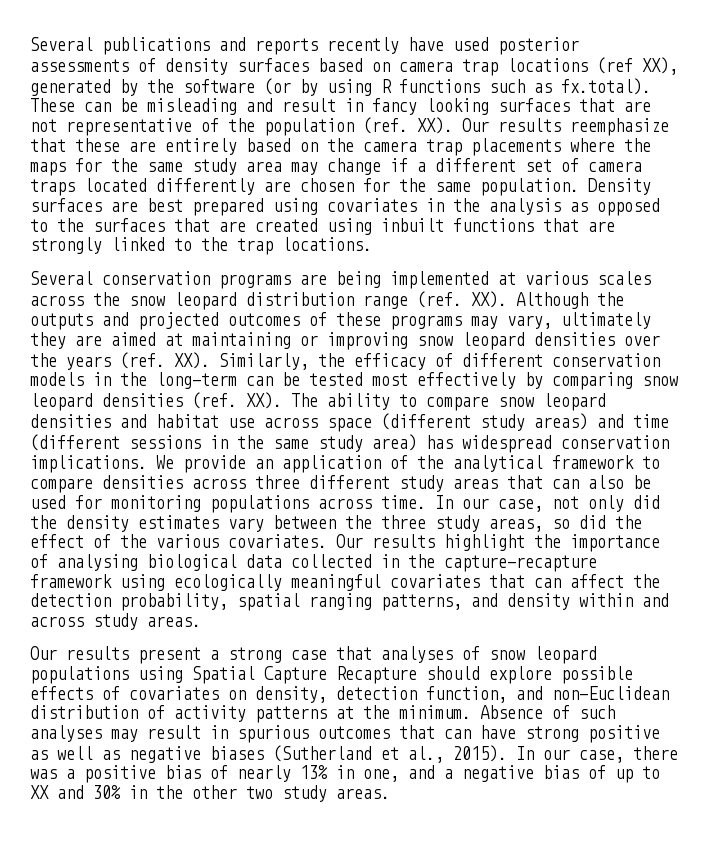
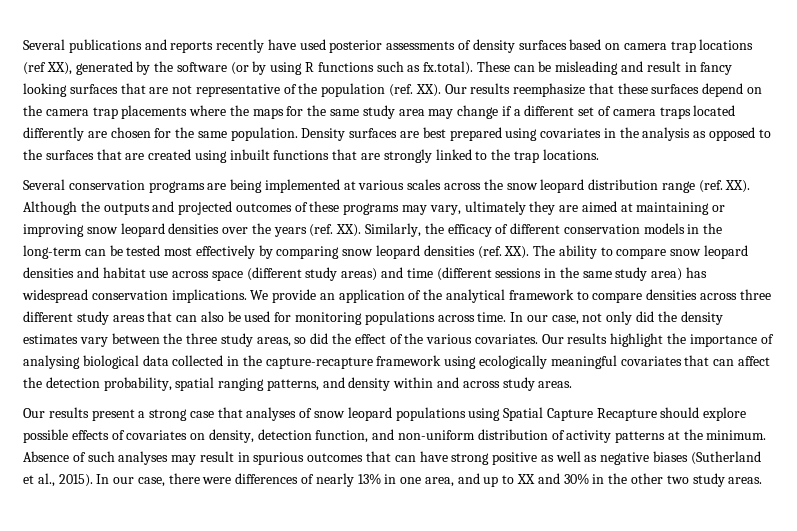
[129,138,291,155] are entirely based -> [651,83,744,97] surfaces depend
[552,686,669,700] non-Euclidean -> [398,430,476,440] non-uniform
[30,765,606,783] was a positive bias of nearly 13% in one, and a negative bias of -> [202,473,480,487] were differences of nearly 13% in one area, and

